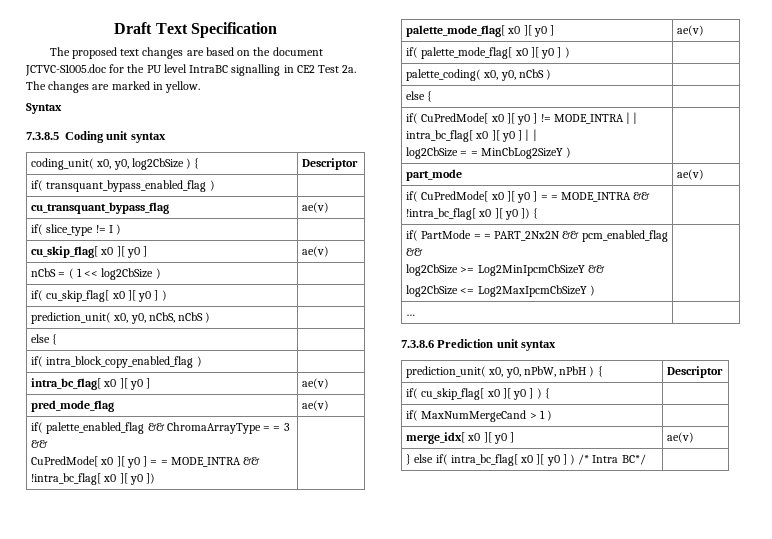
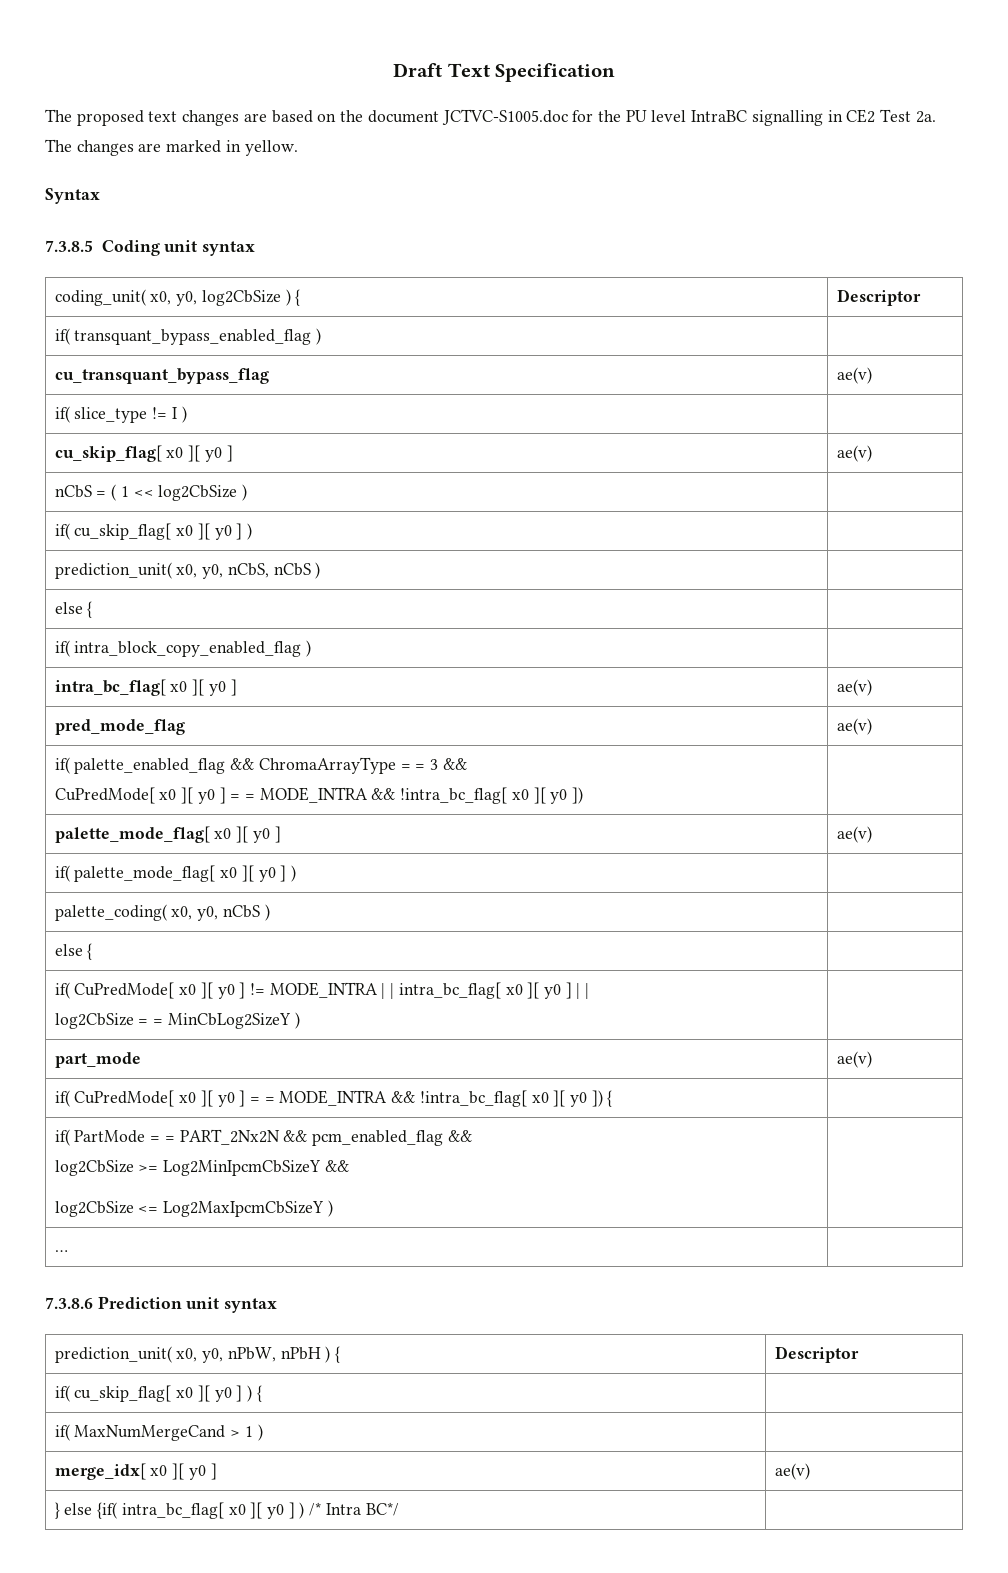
[435,454,448,465] if( -> [97,1502,118,1519] {if(

